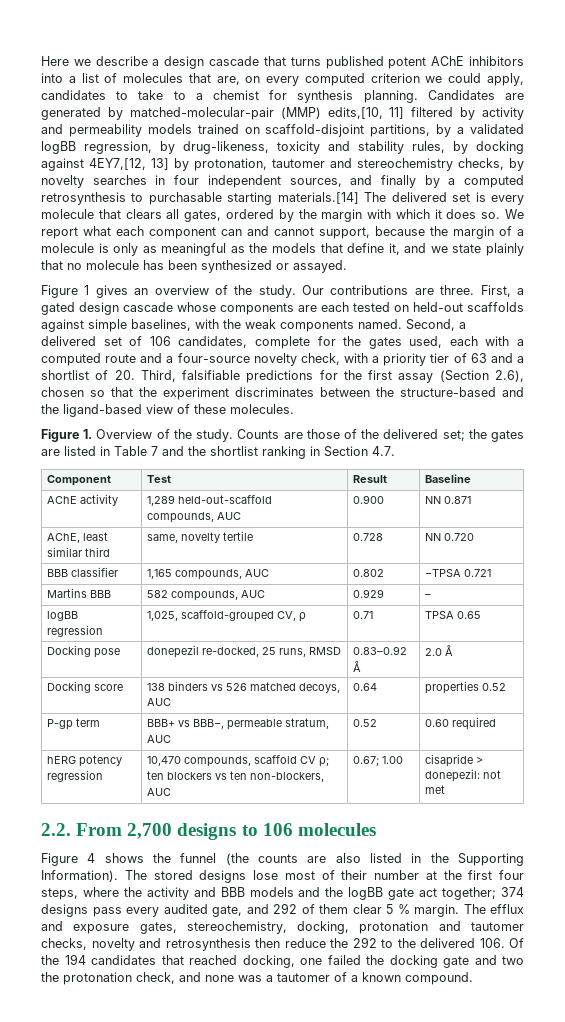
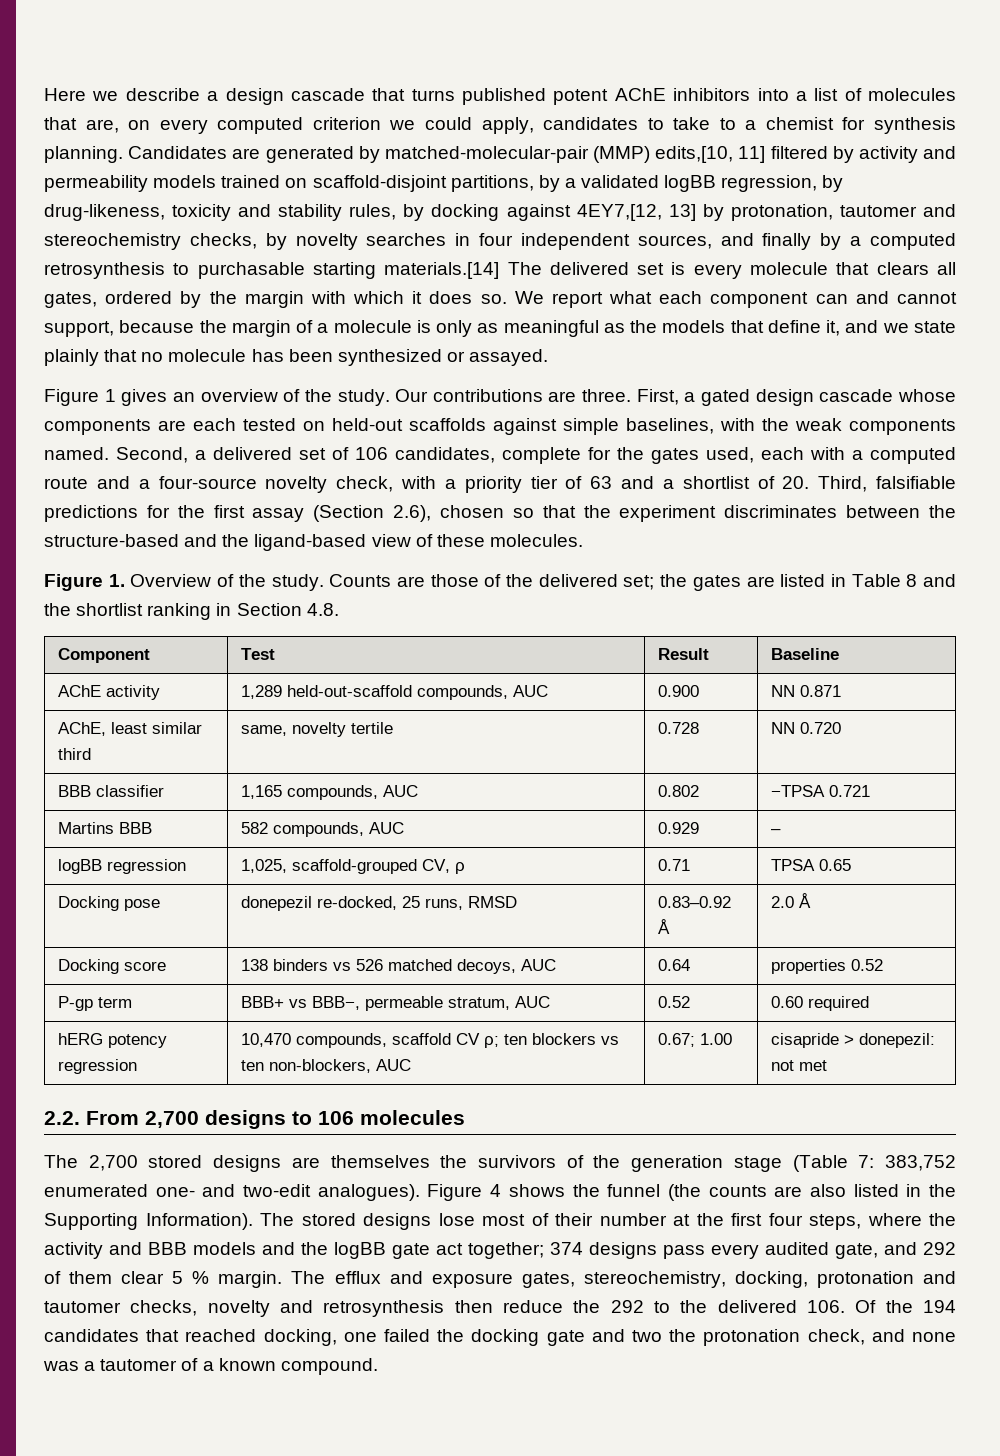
[151,446,158,456] 7 -> [906,574,918,587] 8
[372,446,395,456] 4.7. -> [306,603,339,616] 4.8.
(376, 829) none -> [44,1155,956,1172] [44,1184,420,1201] The 2,700 stored designs are themselves the survivors of the generation stage (Table 7: 383,752 enumerated one- and two-edit analogues).

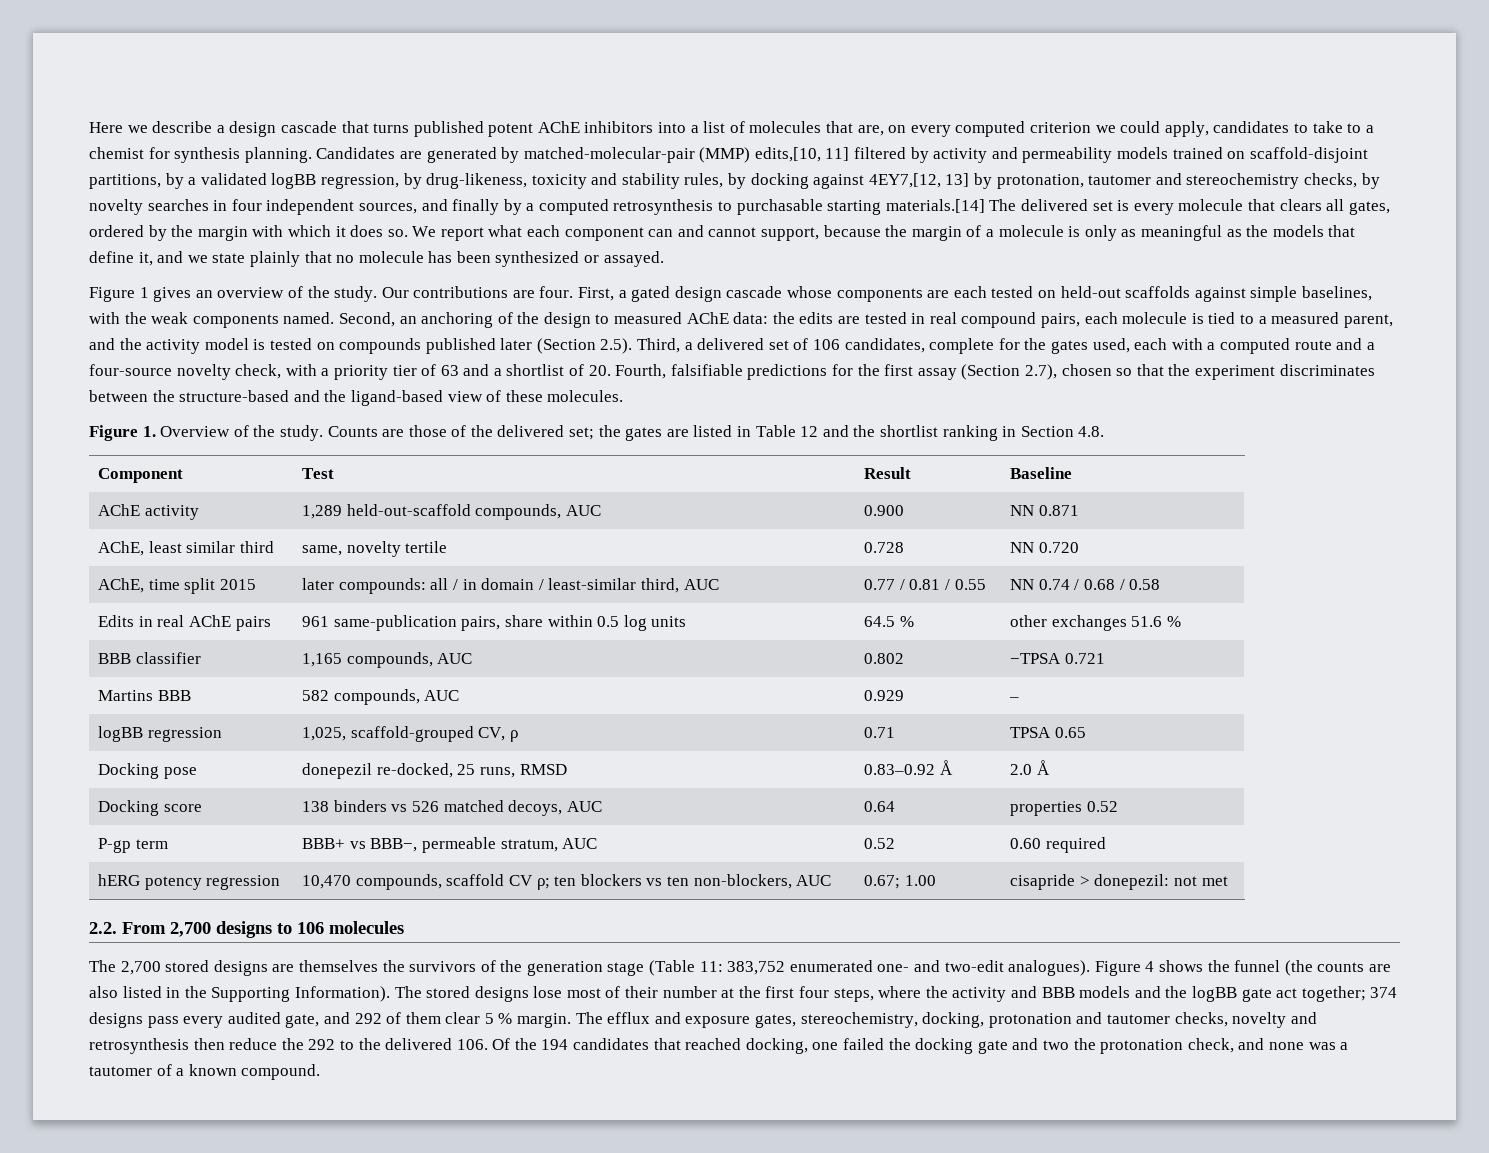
[582,389,632,402] three. -> [539,286,574,298] four.
(188, 455) none -> [399,312,1393,328] [89,338,681,354] an anchoring of the design to measured AChE data: the edits are tested in real compound pairs, each molecule is tied to a measured parent, and the activity model is tested on compounds published later (Section 2.5). Third,
[818,476,868,492] Third, -> [615,364,667,379] Fourth,
[393,505,432,522] 2.6), -> [1024,364,1057,380] 2.7),
[906,574,918,587] 8 -> [800,426,819,437] 12
(842, 728) none -> [98,578,257,594] [302,578,719,594] [864,579,986,590] [1010,579,1161,590] [98,615,271,631] [302,615,687,631] [864,616,914,627] [1010,615,1182,631] // AChE, time split 2015 | later compounds: all / in domain / least-similar third, AUC | 0.77 / 0.81 / 0.55 | NN 0.74 / 0.68 / 0.58 // Edits in real AChE pairs | 961 same-publication pairs, share within 0.5 log units | 64.5 % | other exchanges 51.6 %
[858,1155,875,1168] 7: -> [699,961,723,972] 11:

